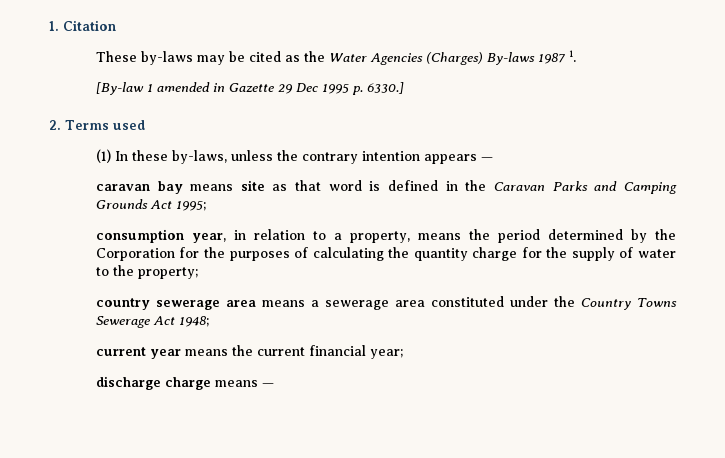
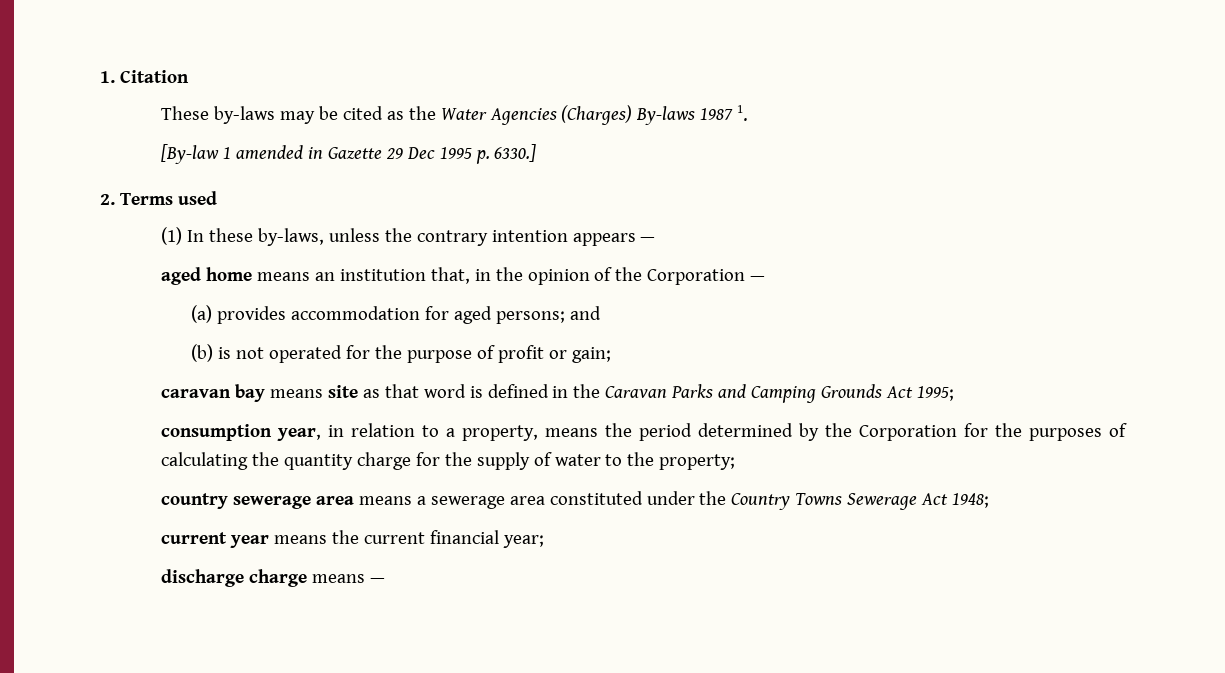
(493, 159) none -> [160,267,766,285] [190,305,601,324] [190,344,611,363] // aged home means an institution that, in the opinion of the Corporation — // (a) provides accommodation for aged persons; and // (b) is not operated for the purpose of profit or gain;

